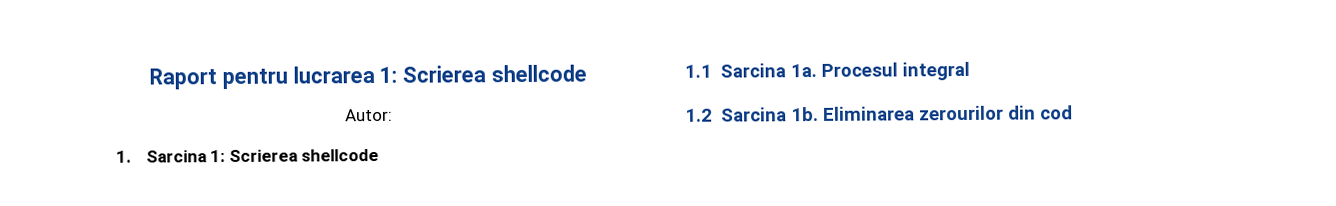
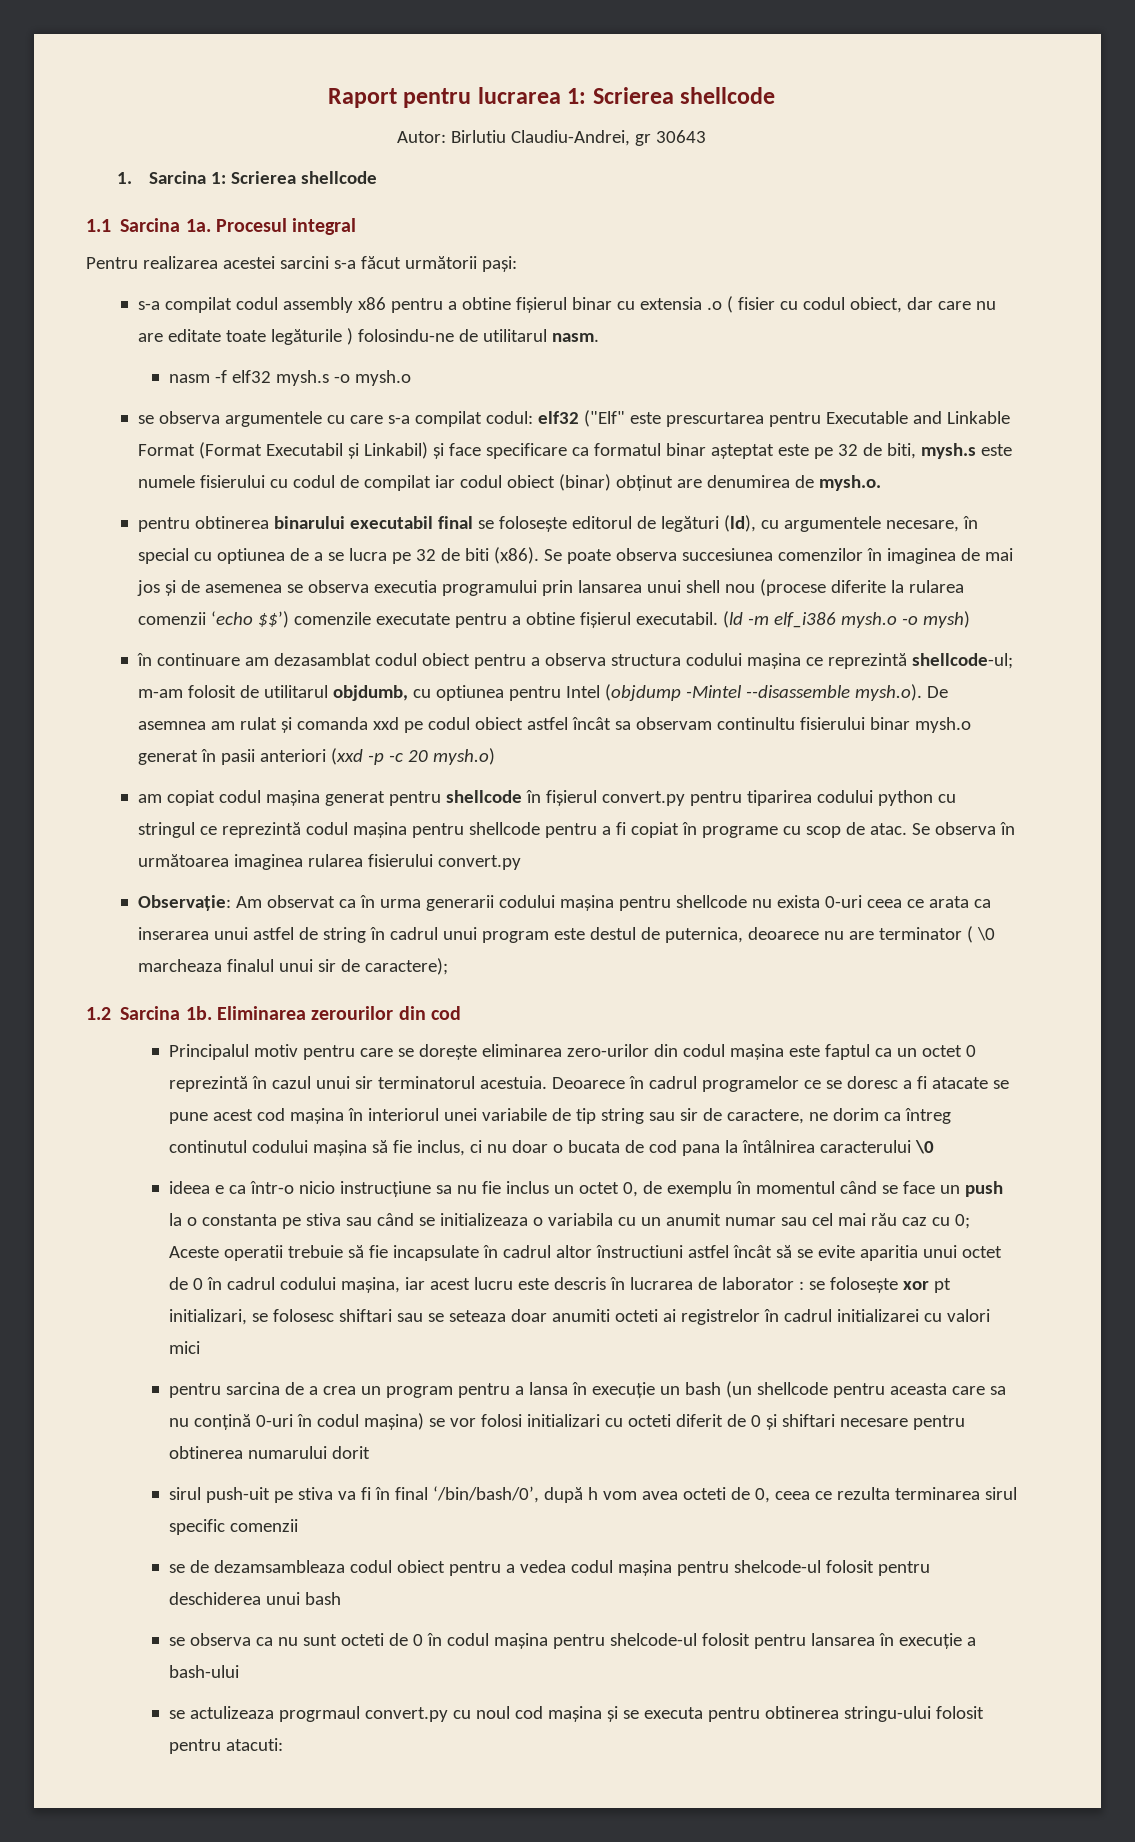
(393, 115) none -> [451,130,706,146] Birlutiu Claudiu-Andrei, gr 30643
(970, 71) none -> [86,256,517,272] [137,296,996,313] [137,328,599,345] [169,370,412,386] [137,410,1010,427] [137,442,1012,459] [137,474,881,491] [137,515,978,532] [137,547,1013,564] [136,579,964,596] [137,611,970,628] [136,653,1013,669] [137,684,948,701] [137,717,971,733] [137,748,495,765] [137,790,956,806] [137,822,1015,838] [137,854,521,870] [137,895,991,911] [137,926,995,943] [137,958,448,975] // Pentru realizarea acestei sarcini s-a făcut următorii pași: // s-a compilat codul assembly x86 pentru a obtine fișierul binar cu extensia .o ( fisier cu codul obiect, dar care nu are editate toate legăturile ) folosindu-ne de utilitarul nasm. // nasm -f elf32 mysh.s -o mysh.o // se observa argumentele cu care s-a compilat codul: elf32 ("Elf" este prescurtarea pentru Executable and Linkable Format (Format Executabil și Linkabil) și face specificare ca formatul binar așteptat este pe 32 de biti, mysh.s este numele fisierului cu codul de compilat iar codul obiect (binar) obținut are denumirea de mysh.o. // pentru obtinerea binarului executabil final se folosește editorul de legături (ld), cu argumentele necesare, în special cu optiunea de a se lucra pe 32 de biti (x86). Se poate observa succesiunea comenzilor în imaginea de mai jos și de asemenea se observa executia programului prin lansarea unui shell nou (procese diferite la rularea comenzii ‘echo $$’) comenzile executate pentru a obtine fișierul executabil. (ld -m elf_i386 mysh.o -o mysh) // în continuare am dezasamblat codul obiect pentru a observa structura codului mașina ce reprezintă shellcode-ul; m-am folosit de utilitarul objdumb, cu optiunea pentru Intel (objdump -Mintel --disassemble mysh.o). De asemnea am rulat și comanda xxd pe codul obiect astfel încât sa observam continultu fisierului binar mysh.o generat în pasii anteriori (xxd -p -c 20 mysh.o) // am copiat codul mașina generat pentru shellcode în fișierul convert.py pentru tiparirea codului python cu stringul ce reprezintă codul mașina pentru shellcode pentru a fi copiat în programe cu scop de atac. Se observa în următoarea imaginea rularea fisierului convert.py // Observație: Am observat ca în urma generarii codului mașina pentru shellcode nu exista 0-uri ceea ce arata ca inserarea unui astfel de string în cadrul unui program este destul de puternica, deoarece nu are terminator ( \0 marcheaza finalul unui sir de caractere);
(1073, 112) none -> [169,1044,976,1060] [169,1076,1009,1092] [169,1108,951,1124] [169,1140,934,1156] [169,1181,1003,1197] [169,1213,970,1229] [169,1245,1002,1261] [169,1277,951,1293] [169,1309,990,1325] [169,1341,201,1354] [169,1381,1006,1398] [169,1413,965,1430] [169,1446,371,1459] [169,1486,1017,1503] [169,1519,299,1535] [169,1560,930,1576] [169,1592,342,1605] [169,1633,976,1649] [169,1665,240,1678] [169,1706,984,1722] [169,1738,284,1754] // Principalul motiv pentru care se dorește eliminarea zero-urilor din codul mașina este faptul ca un octet 0 reprezintă în cazul unui sir terminatorul acestuia. Deoarece în cadrul programelor ce se doresc a fi atacate se pune acest cod mașina în interiorul unei variabile de tip string sau sir de caractere, ne dorim ca întreg continutul codului mașina să fie inclus, ci nu doar o bucata de cod pana la întâlnirea caracterului \0 // ideea e ca într-o nicio instrucțiune sa nu fie inclus un octet 0, de exemplu în momentul când se face un push la o constanta pe stiva sau când se initializeaza o variabila cu un anumit numar sau cel mai rău caz cu 0; Aceste operatii trebuie să fie incapsulate în cadrul altor înstructiuni astfel încât să se evite aparitia unui octet de 0 în cadrul codului mașina, iar acest lucru este descris în lucrarea de laborator : se folosește xor pt initializari, se folosesc shiftari sau se seteaza doar anumiti octeti ai registrelor în cadrul initializarei cu valori mici // pentru sarcina de a crea un program pentru a lansa în execuție un bash (un shellcode pentru aceasta care sa nu conțină 0-uri în codul mașina) se vor folosi initializari cu octeti diferit de 0 și shiftari necesare pentru obtinerea numarului dorit // sirul push-uit pe stiva va fi în final ‘/bin/bash/0’, după h vom avea octeti de 0, ceea ce rezulta terminarea sirul specific comenzii // se de dezamsambleaza codul obiect pentru a vedea codul mașina pentru shelcode-ul folosit pentru deschiderea unui bash // se observa ca nu sunt octeti de 0 în codul mașina pentru shelcode-ul folosit pentru lansarea în execuție a bash-ului // se actulizeaza progrmaul convert.py cu noul cod mașina și se executa pentru obtinerea stringu-ului folosit pentru atacuti:

